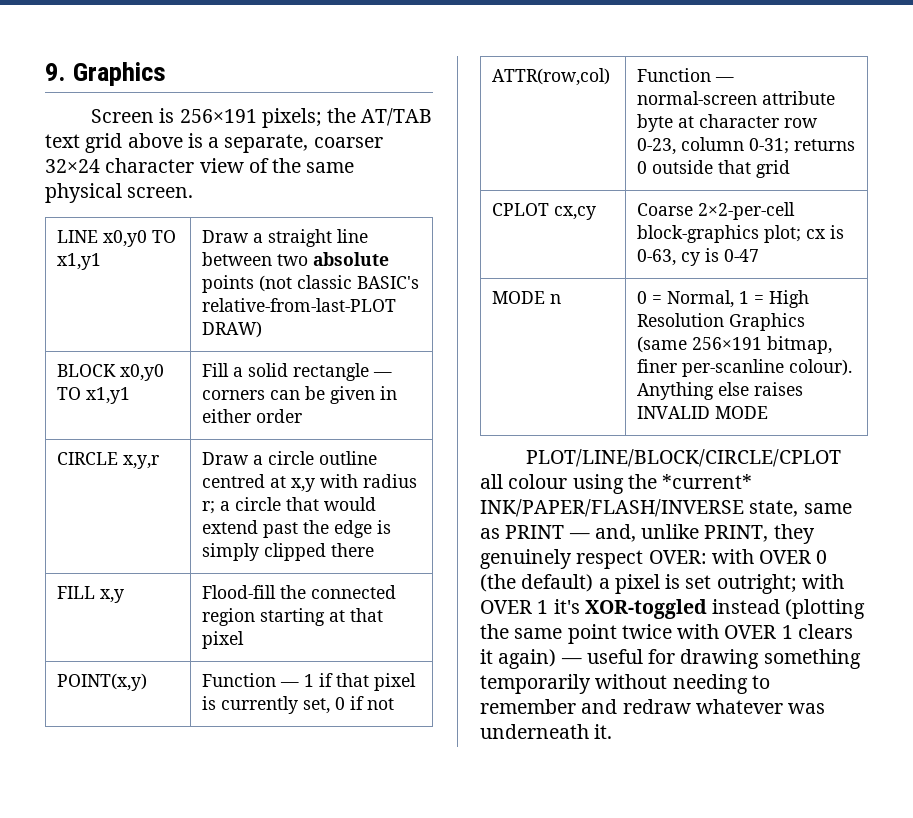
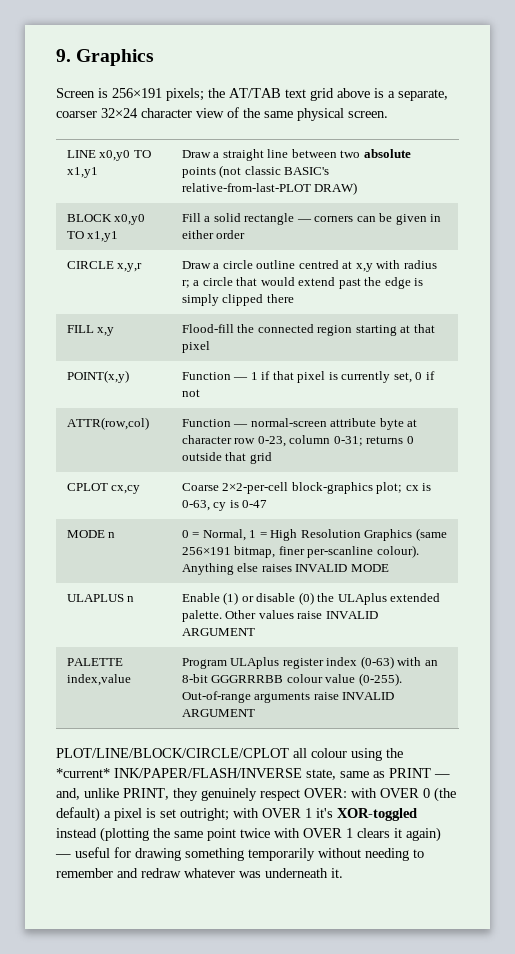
(769, 412) none -> [66,594,135,602] [181,592,441,605] [181,610,378,622] [181,628,255,636] [66,658,123,666] [66,674,131,686] [181,656,438,669] [181,673,402,686] [181,691,395,703] [181,709,255,717] // ULAPLUS n | Enable (1) or disable (0) the ULAplus extended palette. Other values raise INVALID ARGUMENT // PALETTE index,value | Program ULAplus register index (0-63) with an 8-bit GGGRRRBB colour value (0-255). Out-of-range arguments raise INVALID ARGUMENT

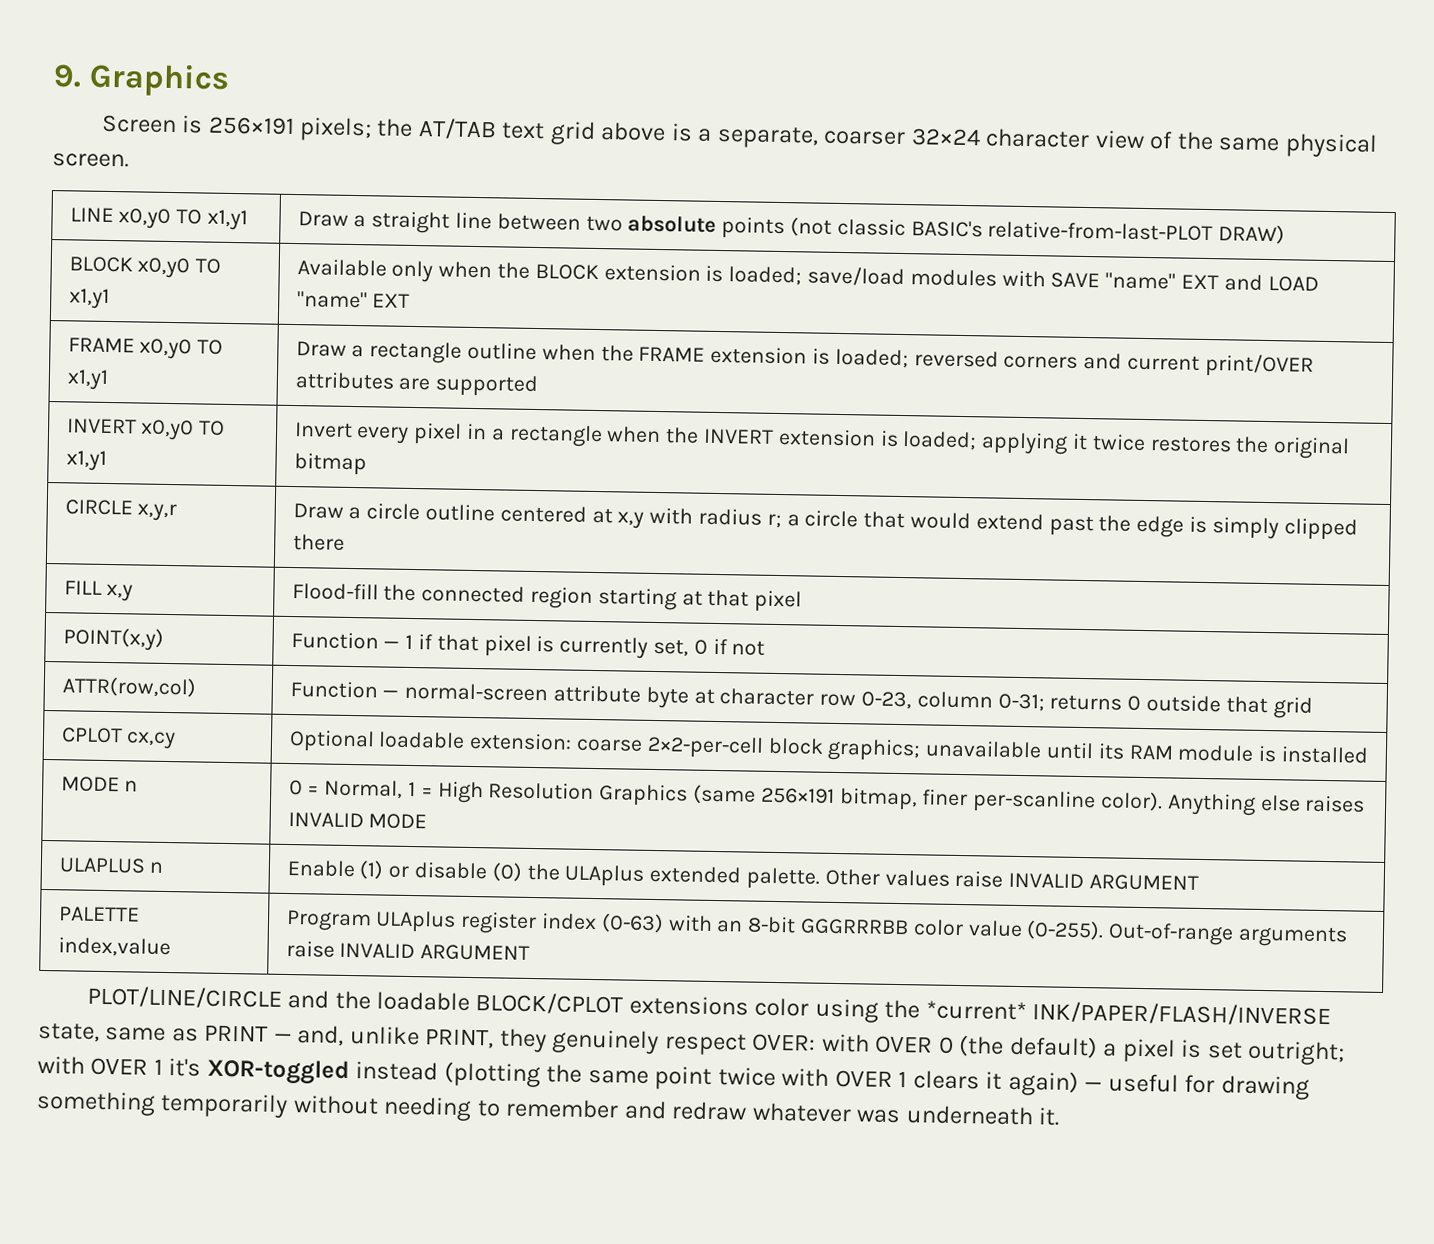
[181,213,442,225] [181,230,246,239] Fill a solid rectangle — corners can be given in either order -> [296,259,1319,292] [296,291,411,309] [67,337,224,360] [66,369,109,390] [295,341,1314,378] [294,372,540,398] [66,418,226,441] [65,450,107,471] [293,422,1351,460] [293,453,367,476] Available only when the BLOCK extension is loaded; save/load modules with SAVE "name" EXT and LOAD "name" EXT // FRAME x0,y0 TO x1,y1 | Draw a rectangle outline when the FRAME extension is loaded; reversed corners and current print/OVER attributes are supported // INVERT x0,y0 TO x1,y1 | Invert every pixel in a rectangle when the INVERT extension is loaded; applying it twice restores the original bitmap
[298,260,339,269] centred -> [499,505,587,523] centered
[181,482,432,494] [181,500,268,511] Coarse 2×2-per-cell block-graphics plot; cx is 0-63, cy is 0-47 -> [288,729,1370,764] Optional loadable extension: coarse 2×2-per-cell block graphics; unavailable until its RAM module is installed
[376,545,419,558] colour). -> [1100,791,1164,812] color).
[286,674,323,683] colour -> [912,919,964,937] color
[56,748,347,758] PLOT/LINE/BLOCK/CIRCLE/CPLOT all colour -> [86,985,810,1017] PLOT/LINE/CIRCLE and the loadable BLOCK/CPLOT extensions color

